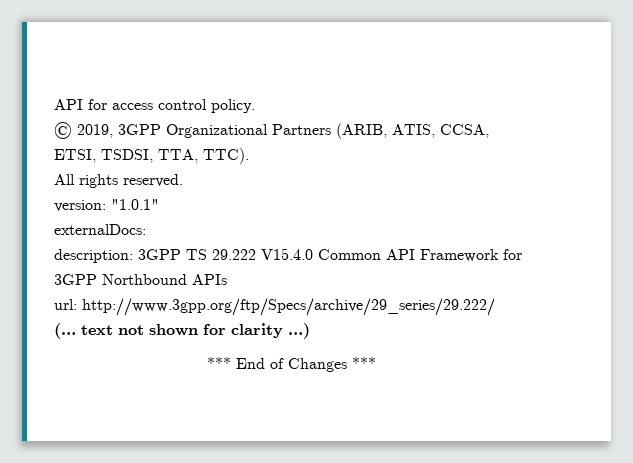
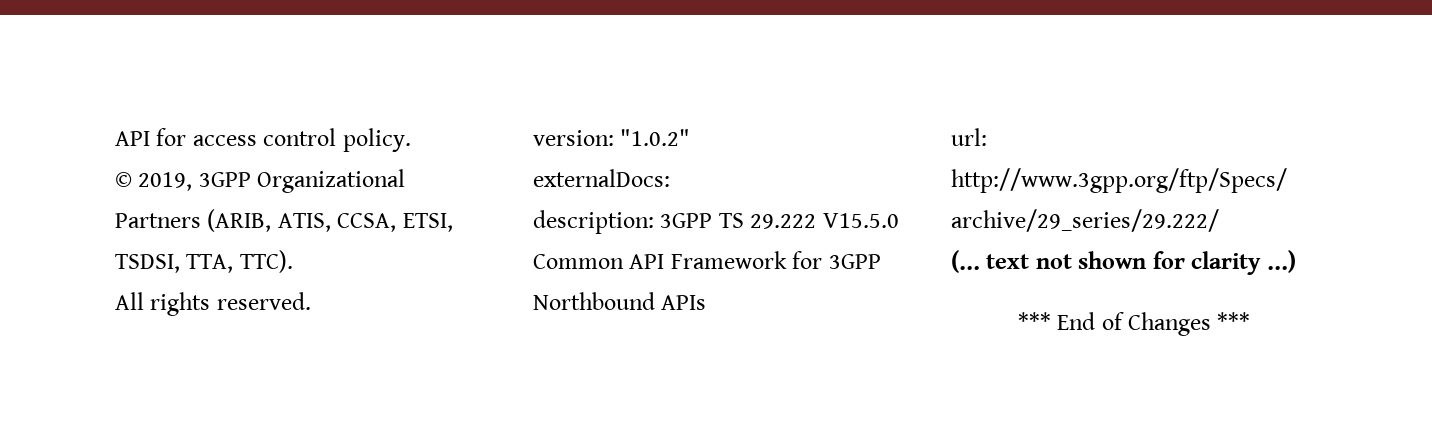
[111,199,159,210] "1.0.1" -> [620,129,691,146] "1.0.2"
[261,248,313,260] V15.4.0 -> [822,213,899,228] V15.5.0

